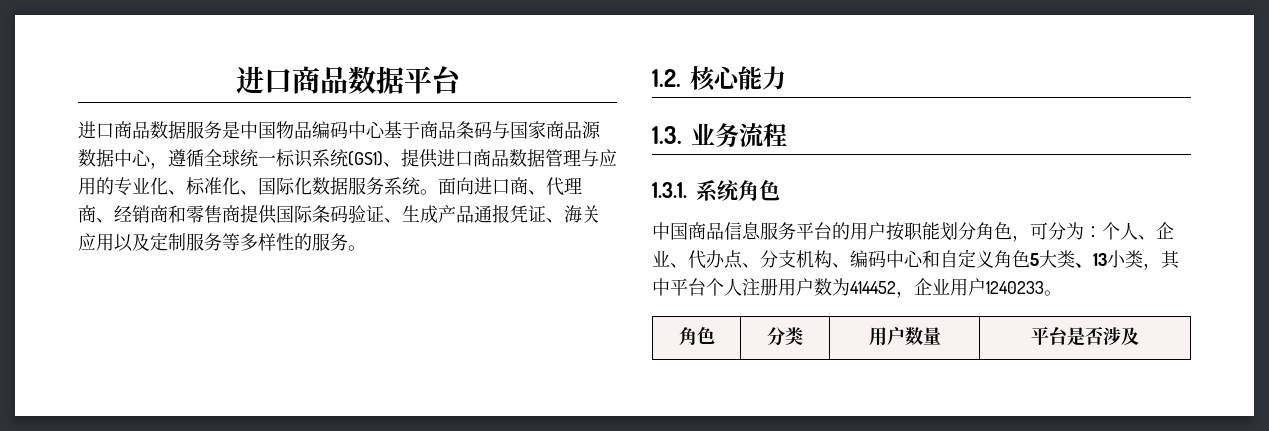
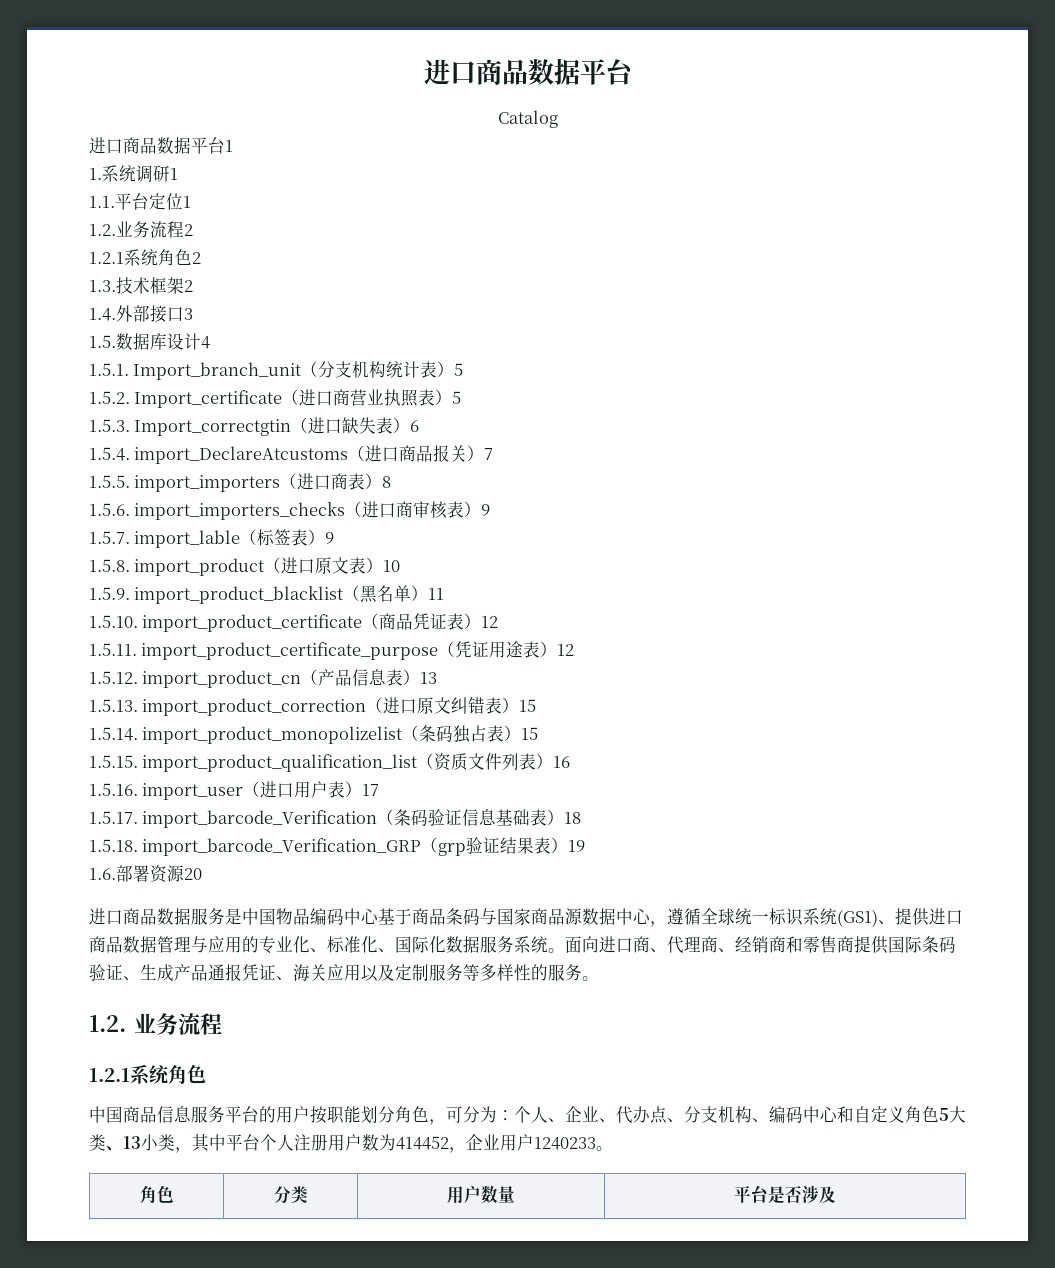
[235,66,461,94] 进口商品数据平台 -> [423,58,633,85] [497,110,558,128] [89,137,233,154] [89,165,178,183] [89,193,191,210] [89,221,193,238] [89,249,201,266] [89,277,193,294] [89,305,193,323] [89,333,210,350] [89,361,464,380] [89,389,462,408] [89,417,420,436] [89,445,494,464] [89,473,392,492] [89,501,491,520] [89,529,335,548] [89,557,401,576] [89,585,445,604] [89,613,499,632] [89,641,575,660] [89,669,438,688] [89,697,537,716] [89,725,539,744] [89,753,571,772] [89,781,380,800] [89,809,582,828] [89,837,586,856] [89,865,202,883] 进口商品数据平台 // Catalog // 进口商品数据平台1 // 1.系统调研1 // 1.1.平台定位1 // 1.2.业务流程2 // 1.2.1系统角色2 // 1.3.技术框架2 // 1.4.外部接口3 // 1.5.数据库设计4 // 1.5.1. Import_branch_unit（分支机构统计表）5 // 1.5.2. Import_certificate（进口商营业执照表）5 // 1.5.3. Import_correctgtin（进口缺失表）6 // 1.5.4. import_DeclareAtcustoms（进口商品报关）7 // 1.5.5. import_importers（进口商表）8 // 1.5.6. import_importers_checks（进口商审核表）9 // 1.5.7. import_lable（标签表）9 // 1.5.8. import_product（进口原文表）10 // 1.5.9. import_product_blacklist（黑名单）11 // 1.5.10. import_product_certificate（商品凭证表）12 // 1.5.11. import_product_certificate_purpose（凭证用途表）12 // 1.5.12. import_product_cn（产品信息表）13 // 1.5.13. import_product_correction（进口原文纠错表）15 // 1.5.14. import_product_monopolizelist（条码独占表）15 // 1.5.15. import_product_qualification_list（资质文件列表）16 // 1.5.16. import_user（进口用户表）17 // 1.5.17. import_barcode_Verification（条码验证信息基础表）18 // 1.5.18. import_barcode_Verification_GRP（grp验证结果表）19 // 1.6.部署资源20
[690,66,786,92] [652,126,682,144] 核心能力 // 1.3. -> (126, 1023) none
[652,182,687,198] 1.3.1. -> [89,1068,130,1082] 1.2.1

